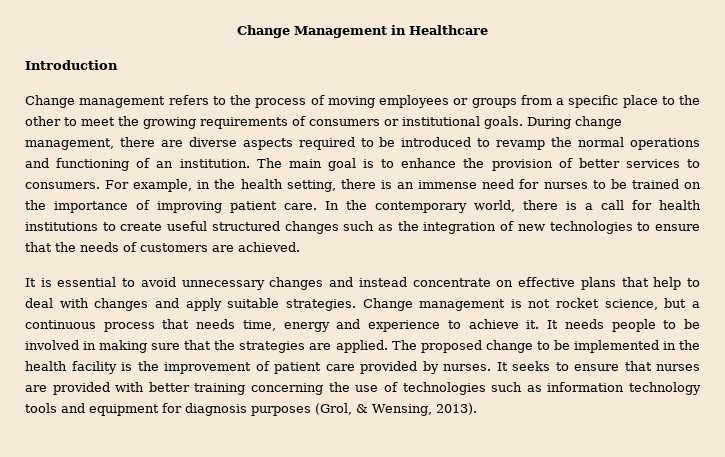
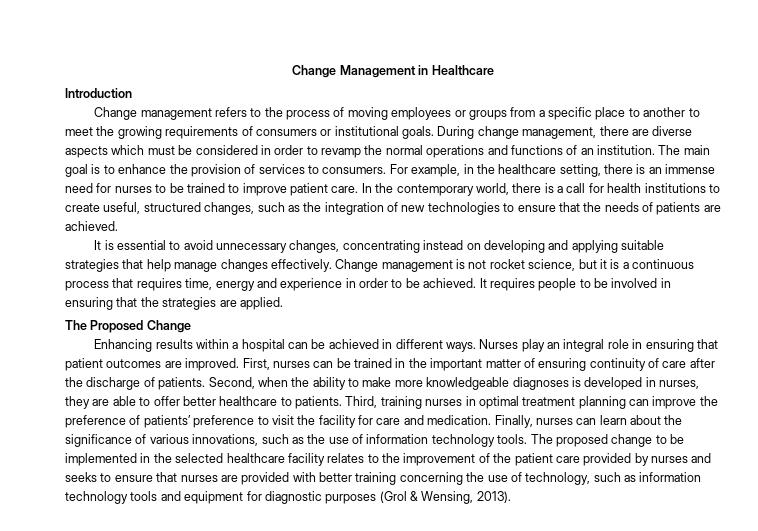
[679,95,700,105] [25,116,61,126] the other -> [643,107,686,117] another
[298,137,472,150] required to be introduced -> [111,145,304,155] which must be considered in order
[56,158,130,171] functioning -> [510,145,563,155] functions
[578,158,620,168] better -> (256, 169) none
[240,179,283,189] health -> [498,164,557,174] healthcare
[684,182,702,189] [25,200,222,213] on the importance of improving -> [228,183,287,196] to improve
[167,221,339,234] useful structured changes -> [103,202,255,215] useful, structured changes,
[140,243,208,252] customers -> [656,202,701,215] patients
[269,277,701,290] [25,298,356,311] changes and instead concentrate on effective plans that help to deal with changes and apply suitable strategies. -> [289,240,665,253] [65,259,332,272] changes, concentrating instead on developing and applying suitable strategies that help manage changes effectively.
(687, 303) none -> [599,259,620,269] it is
[196,319,236,329] needs -> [136,278,182,291] requires
[447,319,604,329] to achieve it. It needs -> [345,278,535,291] in order to be achieved. It requires
[99,340,181,353] making sure -> [65,297,113,310] ensuring
(388, 346) none -> [65,320,191,333] [94,339,718,352] [65,358,715,371] [65,377,699,390] [65,396,718,409] [65,415,683,428] [65,434,528,447] // The Proposed Change // Enhancing results within a hospital can be achieved in different ways. Nurses play an integral role in ensuring that patient outcomes are improved. First, nurses can be trained in the important matter of ensuring continuity of care after the discharge of patients. Second, when the ability to make more knowledgeable diagnoses is developed in nurses, they are able to offer better healthcare to patients. Third, training nurses in optimal treatment planning can improve the preference of patients’ preference to visit the facility for care and medication. Finally, nurses can learn about the significance of various innovations, such as the use of information technology tools.
[25,361,132,374] health facility is -> [175,453,379,466] selected healthcare facility relates to
(270, 366) none -> [493,453,512,463] the
[443,362,508,371] nurses. It -> [651,453,712,463] nurses and
[402,382,486,395] technologies -> [525,472,591,485] technology,
[185,403,352,416] diagnosis purposes (Grol, -> [264,491,407,504] diagnostic purposes (Grol

